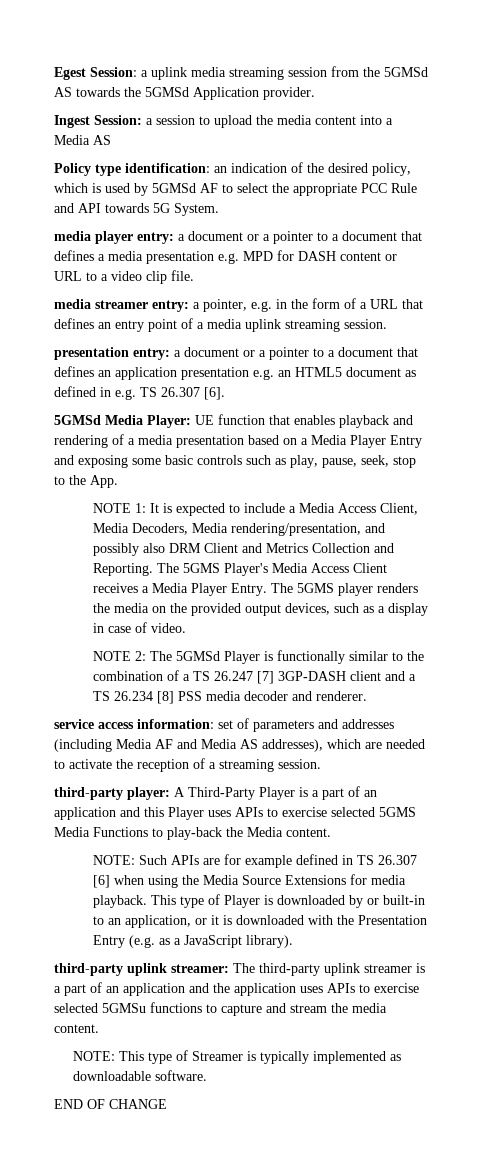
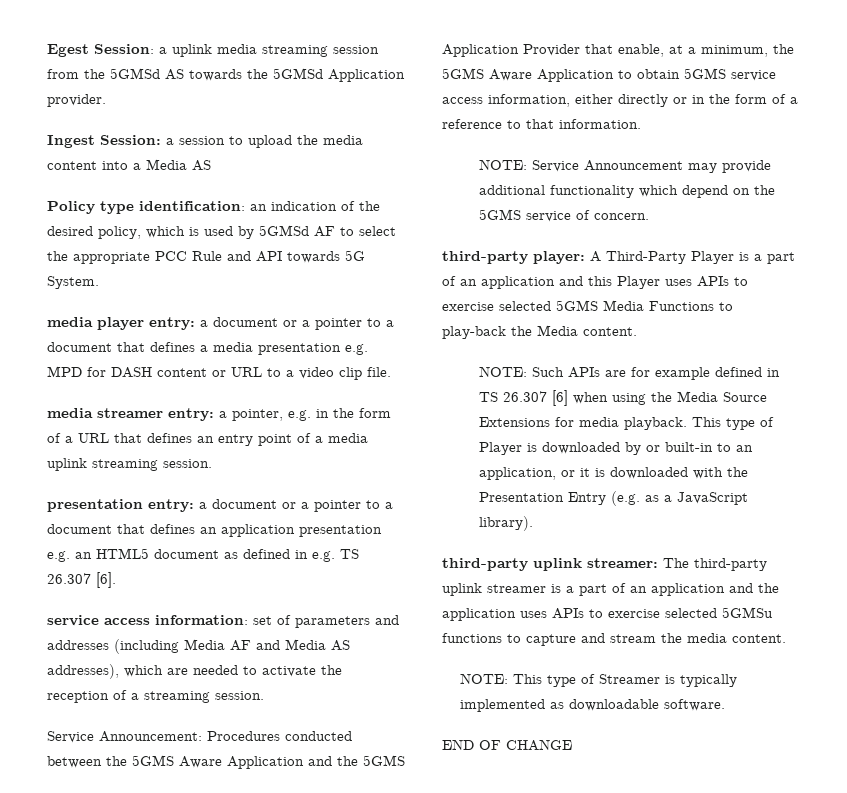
[54,414,413,428] [54,434,422,448] [54,455,416,468] [54,475,118,488] [92,503,418,516] [92,523,385,536] [92,543,394,556] [92,563,387,576] [92,583,418,596] [92,603,428,616] [92,622,186,633] [92,650,424,664] [92,670,416,684] [92,691,367,704] // 5GMSd Media Player: UE function that enables playback and rendering of a media presentation based on a Media Player Entry and exposing some basic controls such as play, pause, seek, stop to the App. // NOTE 1: It is expected to include a Media Access Client, Media Decoders, Media rendering/presentation, and possibly also DRM Client and Metrics Collection and Reporting. The 5GMS Player's Media Access Client receives a Media Player Entry. The 5GMS player renders the media on the provided output devices, such as a display in case of video. // NOTE 2: The 5GMSd Player is functionally similar to the combination of a TS 26.247 [7] 3GP-DASH client and a TS 26.234 [8] PSS media decoder and renderer. -> (116, 580) none
(321, 764) none -> [47,731,352,743] [47,755,405,769] [442,44,794,57] [442,68,776,82] [442,94,798,107] [442,119,641,129] [478,159,771,173] [478,185,775,198] [478,209,649,222] // Service Announcement: Procedures conducted between the 5GMS Aware Application and the 5GMS Application Provider that enable, at a minimum, the 5GMS Aware Application to obtain 5GMS service access information, either directly or in the form of a reference to that information. // NOTE: Service Announcement may provide additional functionality which depend on the 5GMS service of concern.

